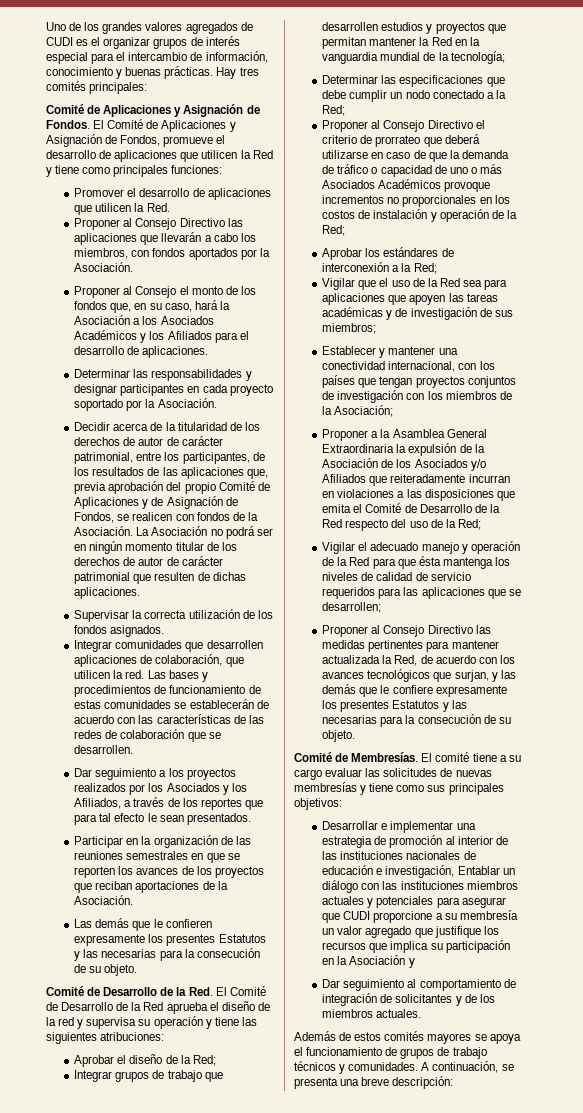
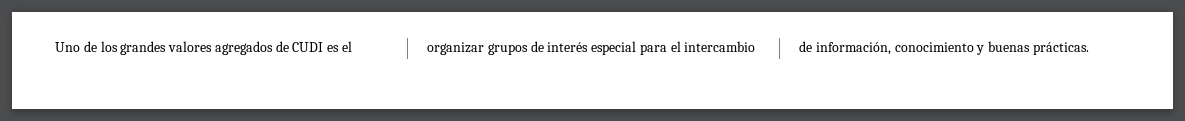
[216,67,259,79] [46,81,148,94] [46,104,260,117] [46,119,236,132] [46,134,226,147] [46,150,273,162] [46,165,223,177] [74,188,271,200] [74,203,170,215] [74,218,243,230] [74,232,256,245] [74,248,270,260] [74,262,134,272] [74,286,256,298] [74,300,230,313] [74,315,214,325] [74,330,249,343] [74,346,209,358] [74,369,252,381] [74,384,273,396] [74,398,217,411] [74,422,260,431] [74,436,223,446] [74,452,265,464] [74,467,268,479] [74,481,270,494] [74,496,238,509] [74,512,258,523] [74,526,273,539] [74,541,237,554] [74,556,223,566] [74,572,246,584] [74,587,141,599] [74,609,273,622] [74,625,165,637] [74,640,263,652] [74,654,244,667] [74,670,208,682] [74,685,261,697] [74,699,269,709] [74,714,264,724] [74,729,221,742] [74,745,134,754] [74,768,236,780] [74,783,247,795] [74,797,263,810] [74,813,251,825] [74,835,251,848] [74,851,240,863] [74,866,264,878] [74,881,228,893] [74,895,134,905] [74,918,212,931] [74,934,266,946] [74,948,260,961] [74,964,138,976] [46,986,266,996] [46,1001,270,1014] [46,1016,257,1029] [46,1032,165,1044] [74,1054,216,1067] [74,1070,223,1082] [322,22,506,34] [322,37,480,49] [322,51,505,64] [322,75,505,87] [322,90,506,102] [322,105,346,116] [322,120,485,132] [322,134,480,147] [322,150,509,162] [322,164,502,177] [322,179,491,192] [322,195,510,207] [322,209,517,222] [322,225,346,236] [322,247,454,260] [322,262,437,274] [322,278,508,290] [322,293,498,305] [322,307,513,320] [322,323,377,334] [322,346,458,358] [322,361,495,372] [322,375,516,388] [322,390,512,403] [322,405,394,417] [322,429,487,441] [322,443,485,456] [322,458,486,471] [322,474,510,486] [322,489,515,501] [322,503,500,513] [322,519,481,531] [322,541,520,554] [322,556,510,569] [322,572,471,581] [322,587,521,599] [322,602,382,613] [322,625,491,637] [322,640,499,652] [322,655,515,666] [322,669,516,682] [322,684,507,697] [322,700,467,712] [322,714,511,727] [322,730,356,742] [294,752,521,762] [294,768,492,780] [294,782,504,795] [294,798,342,810] [322,821,476,833] [322,835,508,848] [322,851,476,860] [322,865,515,878] [322,880,518,893] [322,896,506,908] [322,910,518,923] [322,926,499,938] [322,940,510,953] [322,955,415,968] [322,979,516,991] [322,993,495,1006] [322,1009,422,1018] [294,1031,521,1044] [294,1047,487,1059] [294,1061,514,1074] [294,1076,454,1089] Hay tres comités principales: // Comité de Aplicaciones y Asignación de Fondos. El Comité de Aplicaciones y Asignación de Fondos, promueve el desarrollo de aplicaciones que utilicen la Red y tiene como principales funciones: // Promover el desarrollo de aplicaciones que utilicen la Red. // Proponer al Consejo Directivo las aplicaciones que llevarán a cabo los miembros, con fondos aportados por la Asociación. // Proponer al Consejo el monto de los fondos que, en su caso, hará la Asociación a los Asociados Académicos y los Afiliados para el desarrollo de aplicaciones. // Determinar las responsabilidades y designar participantes en cada proyecto soportado por la Asociación. // Decidir acerca de la titularidad de los derechos de autor de carácter patrimonial, entre los participantes, de los resultados de las aplicaciones que, previa aprobación del propio Comité de Aplicaciones y de Asignación de Fondos, se realicen con fondos de la Asociación. La Asociación no podrá ser en ningún momento titular de los derechos de autor de carácter patrimonial que resulten de dichas aplicaciones. // Supervisar la correcta utilización de los fondos asignados. // Integrar comunidades que desarrollen aplicaciones de colaboración, que utilicen la red. Las bases y procedimientos de funcionamiento de estas comunidades se establecerán de acuerdo con las características de las redes de colaboración que se desarrollen. // Dar seguimiento a los proyectos realizados por los Asociados y los Afiliados, a través de los reportes que para tal efecto le sean presentados. // Participar en la organización de las reuniones semestrales en que se reporten los avances de los proyectos que reciban aportaciones de la Asociación. // Las demás que le confieren expresamente los presentes Estatutos y las necesarias para la consecución de su objeto. // Comité de Desarrollo de la Red. El Comité de Desarrollo de la Red aprueba el diseño de la red y supervisa su operación y tiene las siguientes atribuciones: // Aprobar el diseño de la Red; // Integrar grupos de trabajo que desarrollen estudios y proyectos que permitan mantener la Red en la vanguardia mundial de la tecnología; // Determinar las especificaciones que debe cumplir un nodo conectado a la Red; // Proponer al Consejo Directivo el criterio de prorrateo que deberá utilizarse en caso de que la demanda de tráfico o capacidad de uno o más Asociados Académicos provoque incrementos no proporcionales en los costos de instalación y operación de la Red; // Aprobar los estándares de interconexión a la Red; // Vigilar que el uso de la Red sea para aplicaciones que apoyen las tareas académicas y de investigación de sus miembros; // Establecer y mantener una conectividad internacional, con los países que tengan proyectos conjuntos de investigación con los miembros de la Asociación; // Proponer a la Asamblea General Extraordinaria la expulsión de la Asociación de los Asociados y/o Afiliados que reiteradamente incurran en violaciones a las disposiciones que emita el Comité de Desarrollo de la Red respecto del uso de la Red; // Vigilar el adecuado manejo y operación de la Red para que ésta mantenga los niveles de calidad de servicio requeridos para las aplicaciones que se desarrollen; // Proponer al Consejo Directivo las medidas pertinentes para mantener actualizada la Red, de acuerdo con los avances tecnológicos que surjan, y las demás que le confiere expresamente los presentes Estatutos y las necesarias para la consecución de su objeto. // Comité de Membresías. El comité tiene a su cargo evaluar las solicitudes de nuevas membresías y tiene como sus principales objetivos: // Desarrollar e implementar una estrategia de promoción al interior de las instituciones nacionales de educación e investigación, Entablar un diálogo con las instituciones miembros actuales y potenciales para asegurar que CUDI proporcione a su membresía un valor agregado que justifique los recursos que implica su participación en la Asociación y // Dar seguimiento al comportamiento de integración de solicitantes y de los miembros actuales. // Además de estos comités mayores se apoya el funcionamiento de grupos de trabajo técnicos y comunidades. A continuación, se presenta una breve descripción: -> (1089, 48) none

